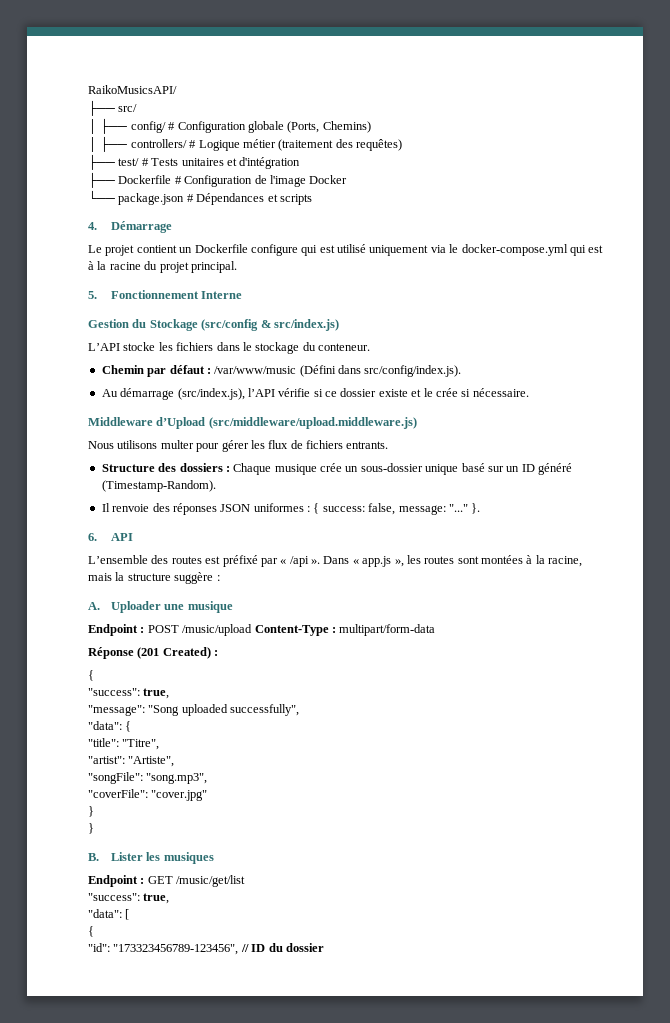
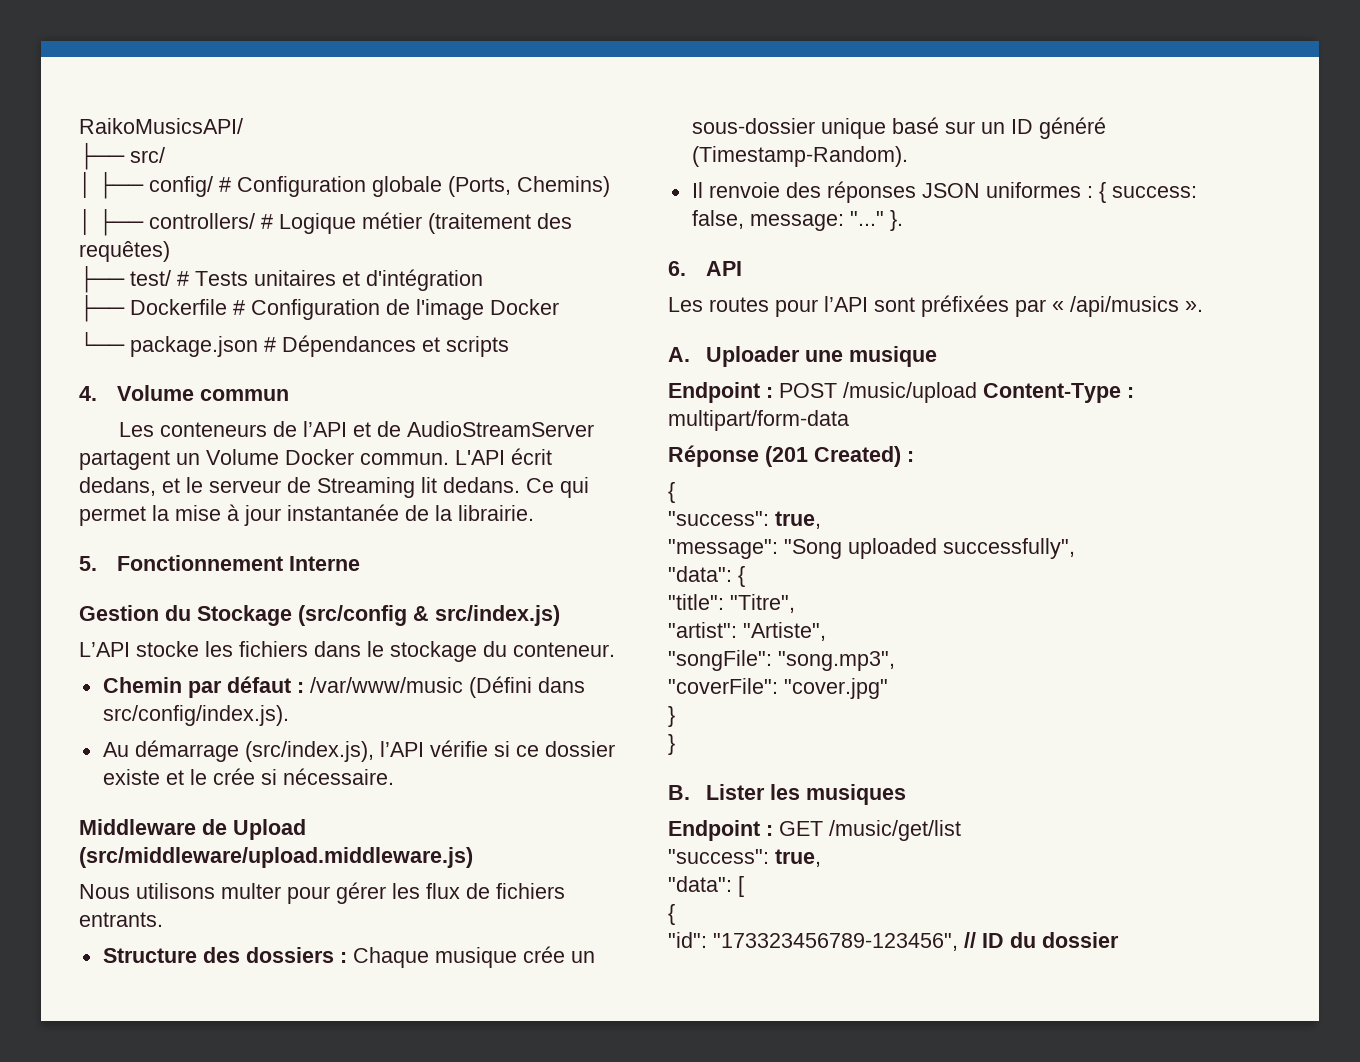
[110,221,172,233] [88,244,604,256] [88,261,237,273] Démarrage // Le projet contient un Dockerfile configure qui est utilisé uniquement via le docker-compose.yml qui est à la racine du projet principal. -> [117,385,290,401] [119,421,595,437] [79,448,552,470] [79,477,589,498] [79,504,534,526] Volume commun // Les conteneurs de l’API et de AudioStreamServer partagent un Volume Docker commun. L'API écrit dedans, et le serveur de Streaming lit dedans. Ce qui permet la mise à jour instantanée de la librairie.
[156,417,206,429] d’Upload -> [202,819,306,840] de Upload
[88,555,258,567] L’ensemble des routes est préfixé -> [668,295,1009,317] Les routes pour l’API sont préfixées
[289,556,309,567] /api -> [1070,296,1179,317] /api/musics
[323,555,583,567] [88,572,220,584] Dans « app.js », les routes sont montées à la racine, mais la structure suggère : -> (1203, 306) none

